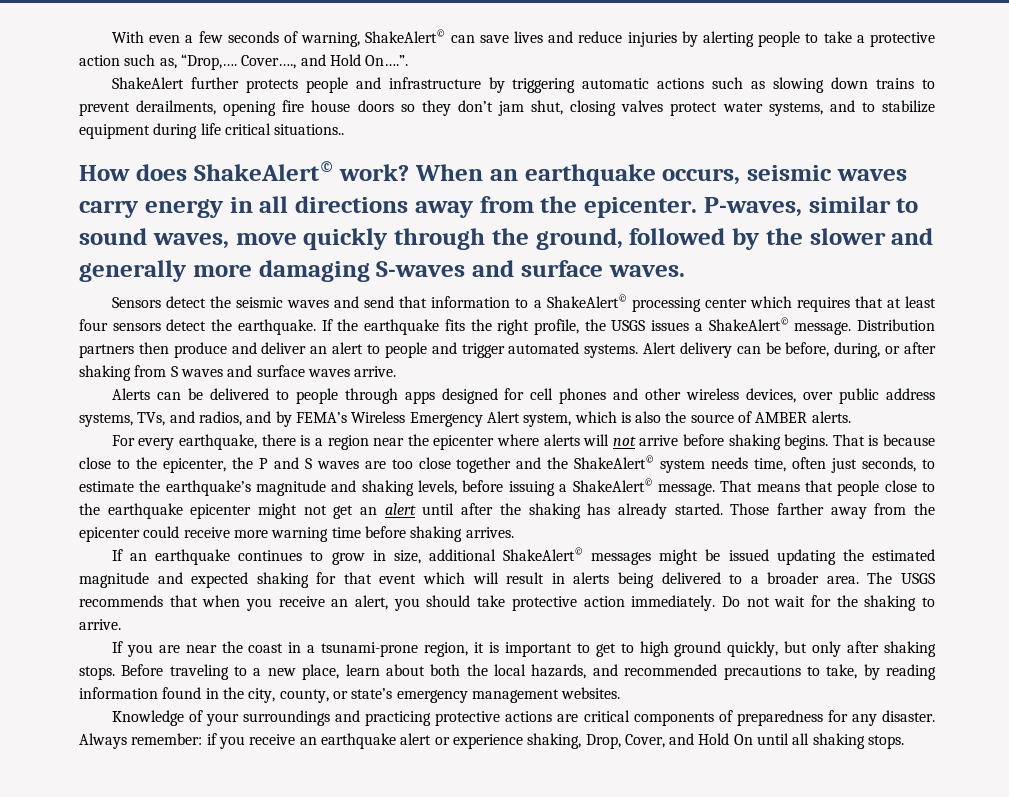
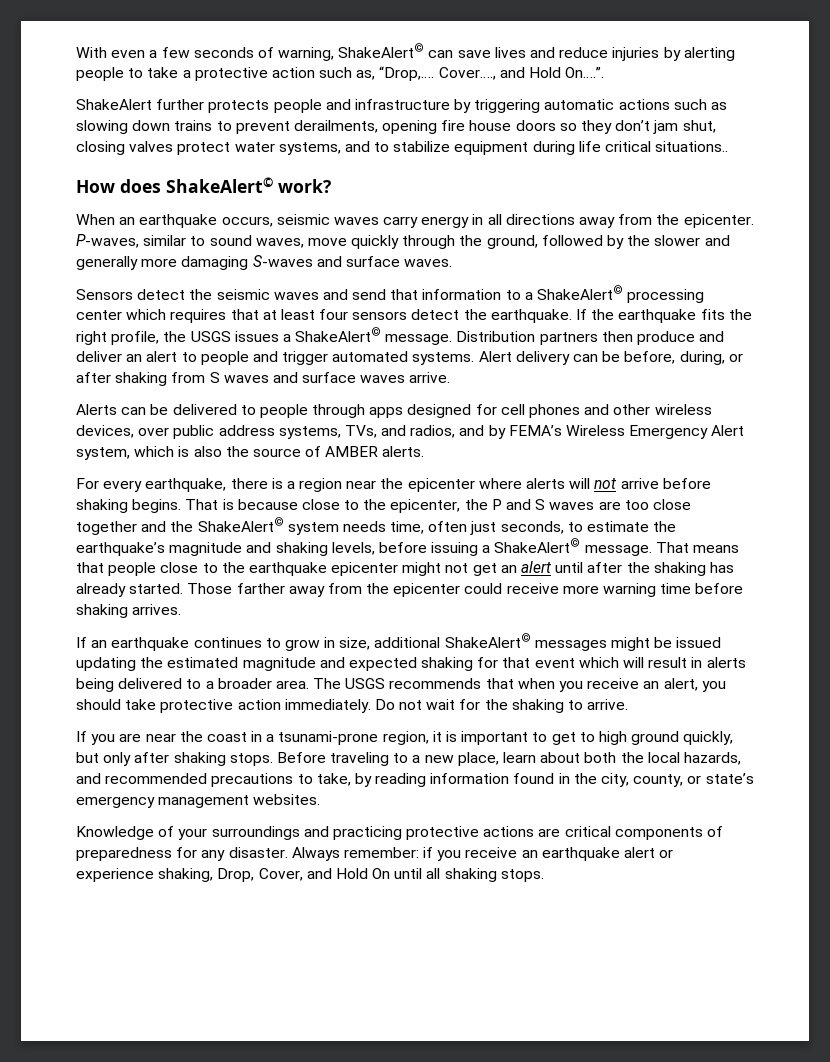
(410, 172) none -> (331, 186) //

